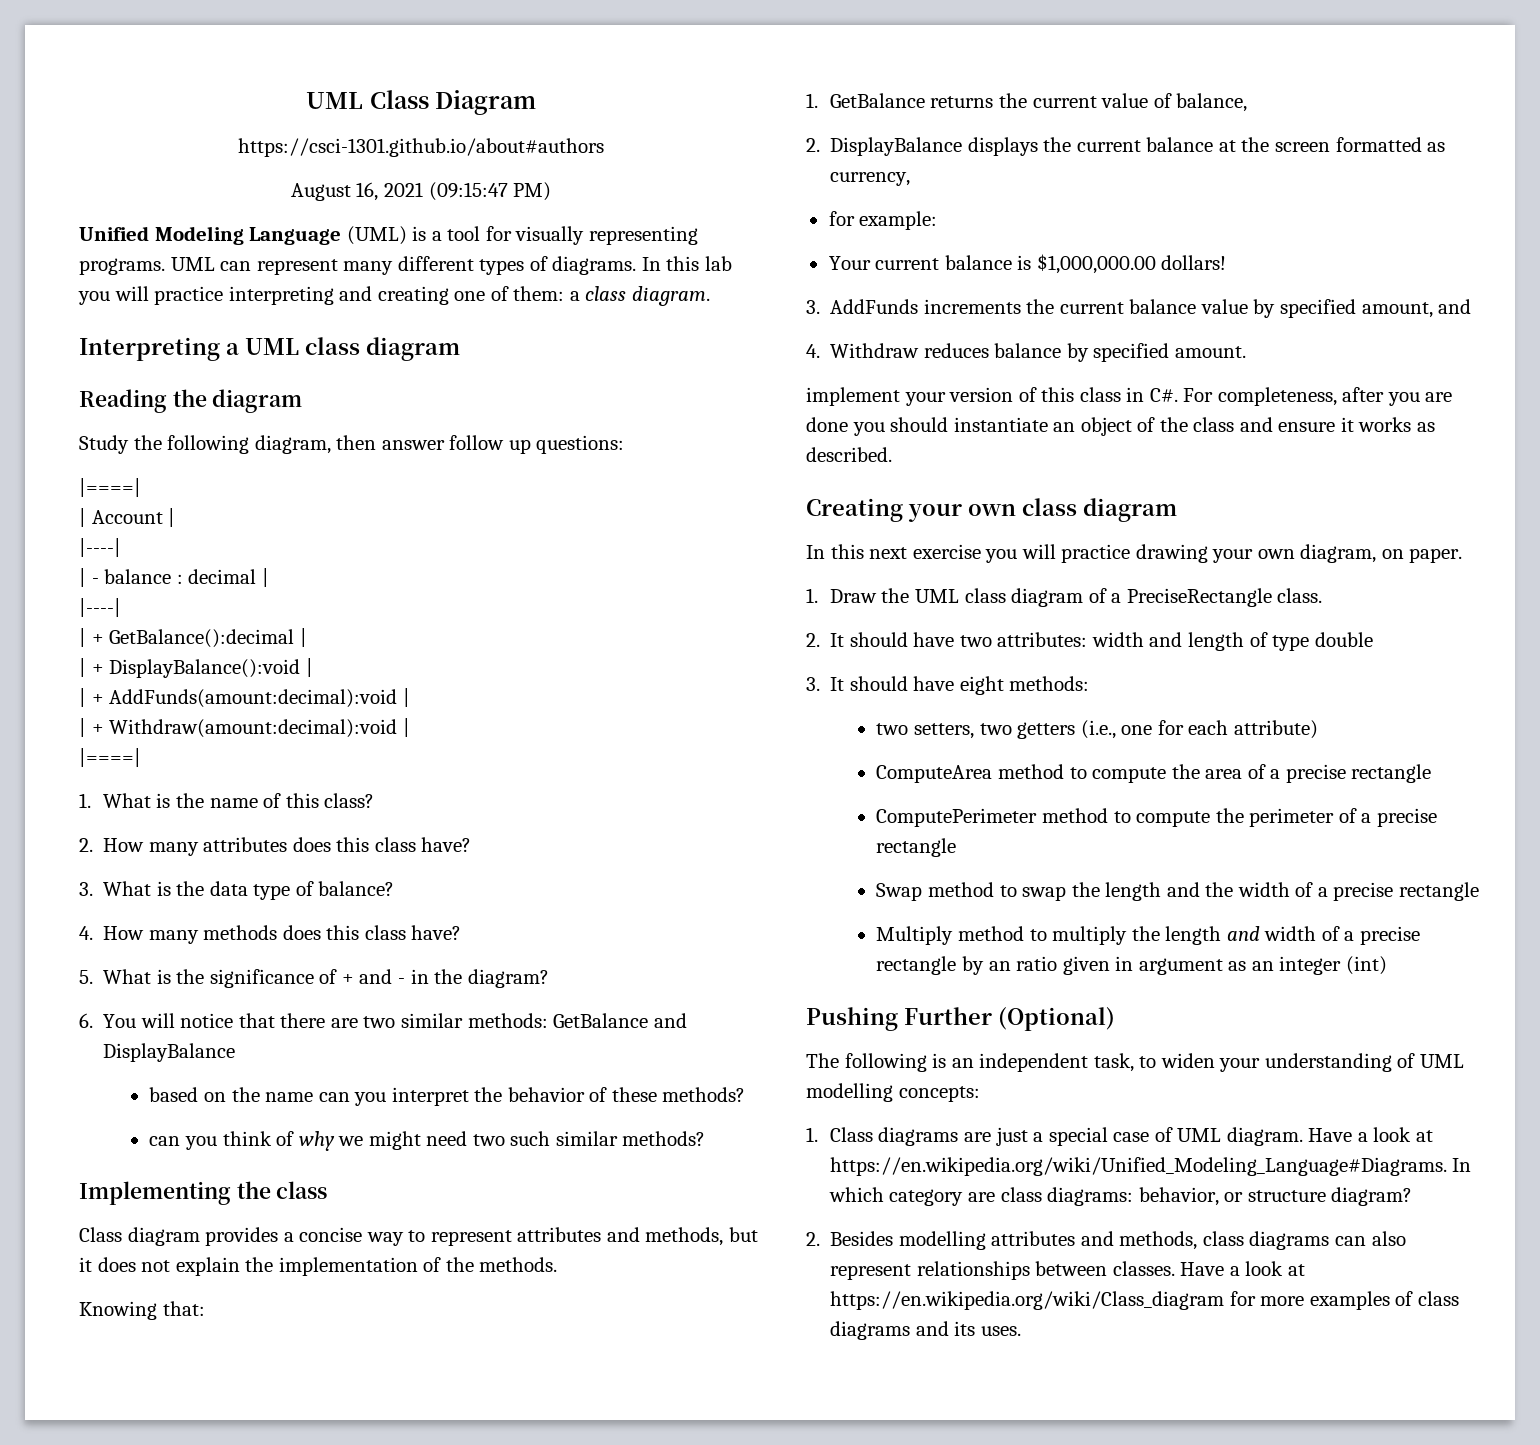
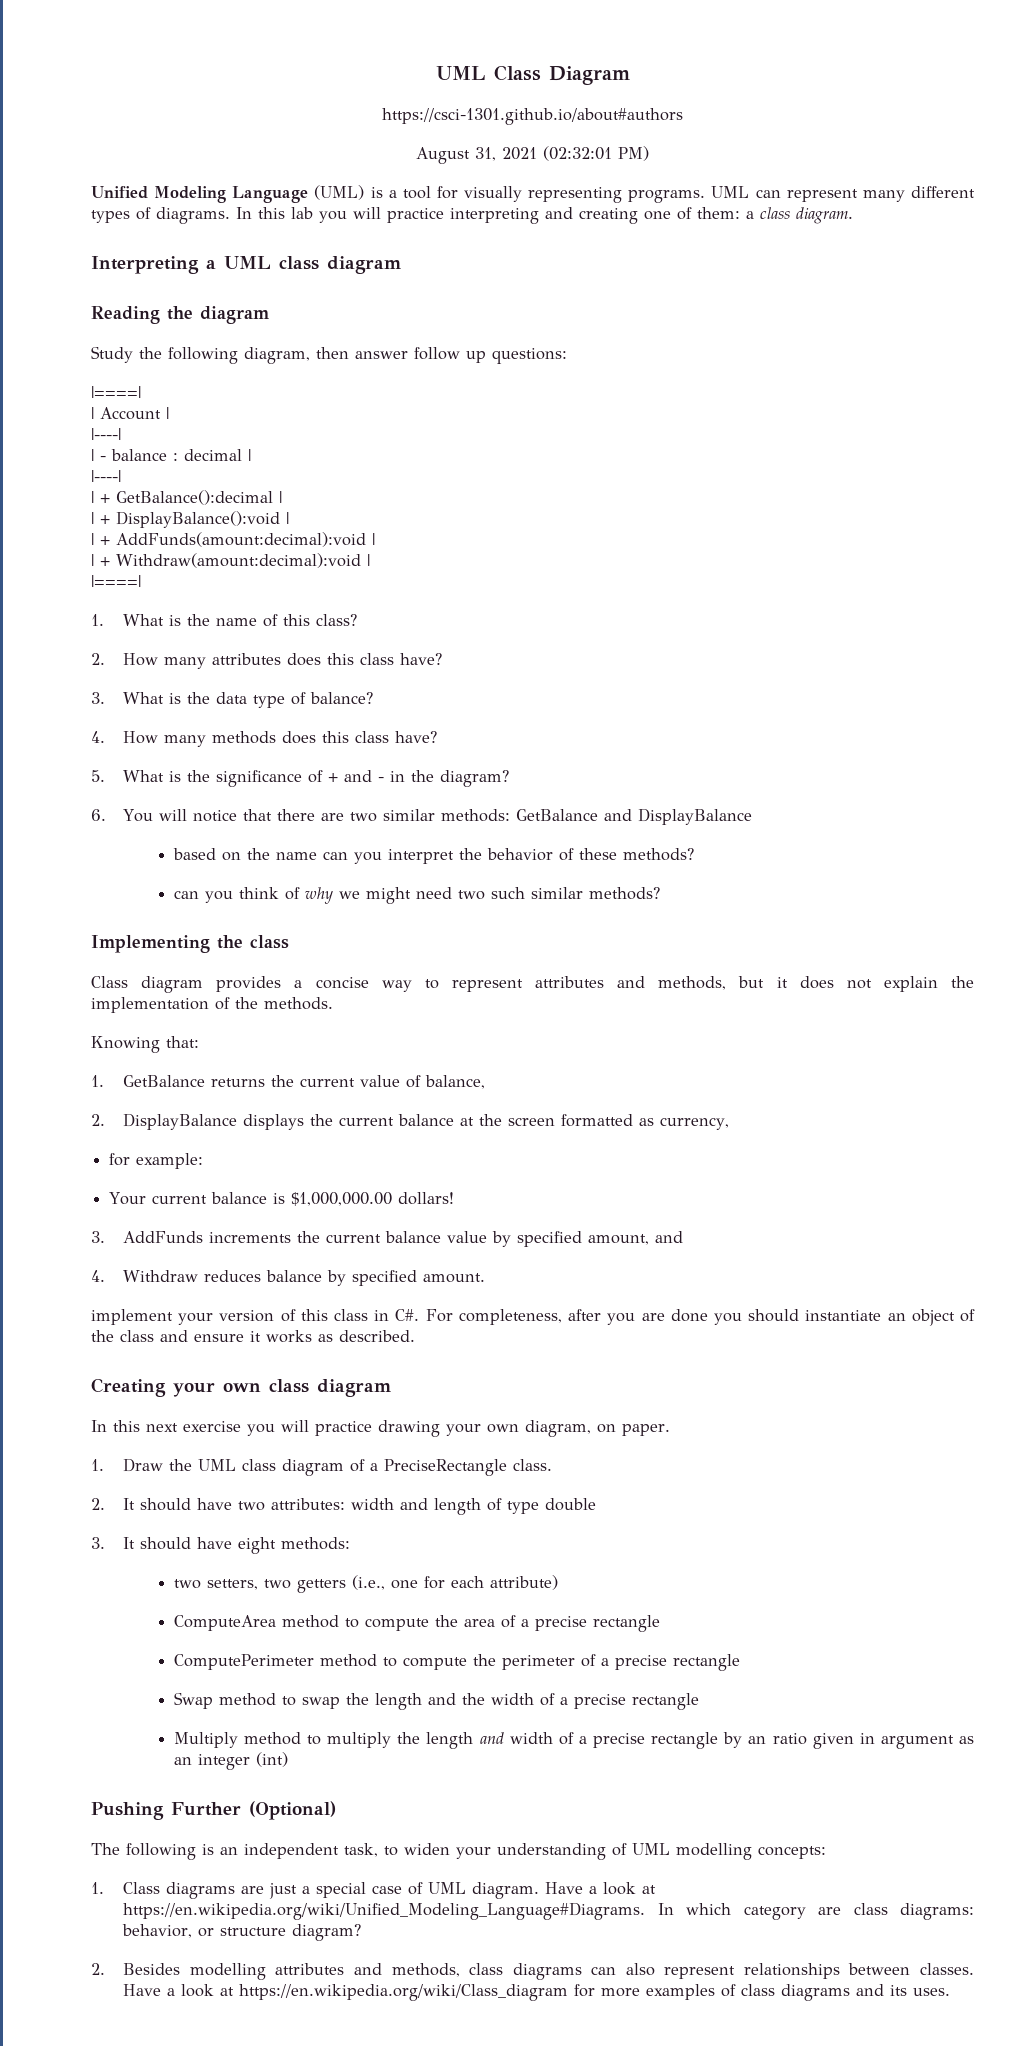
[356,182,508,201] 16, 2021 (09:15:47 -> [475,146,612,161] 31, 2021 (02:32:01

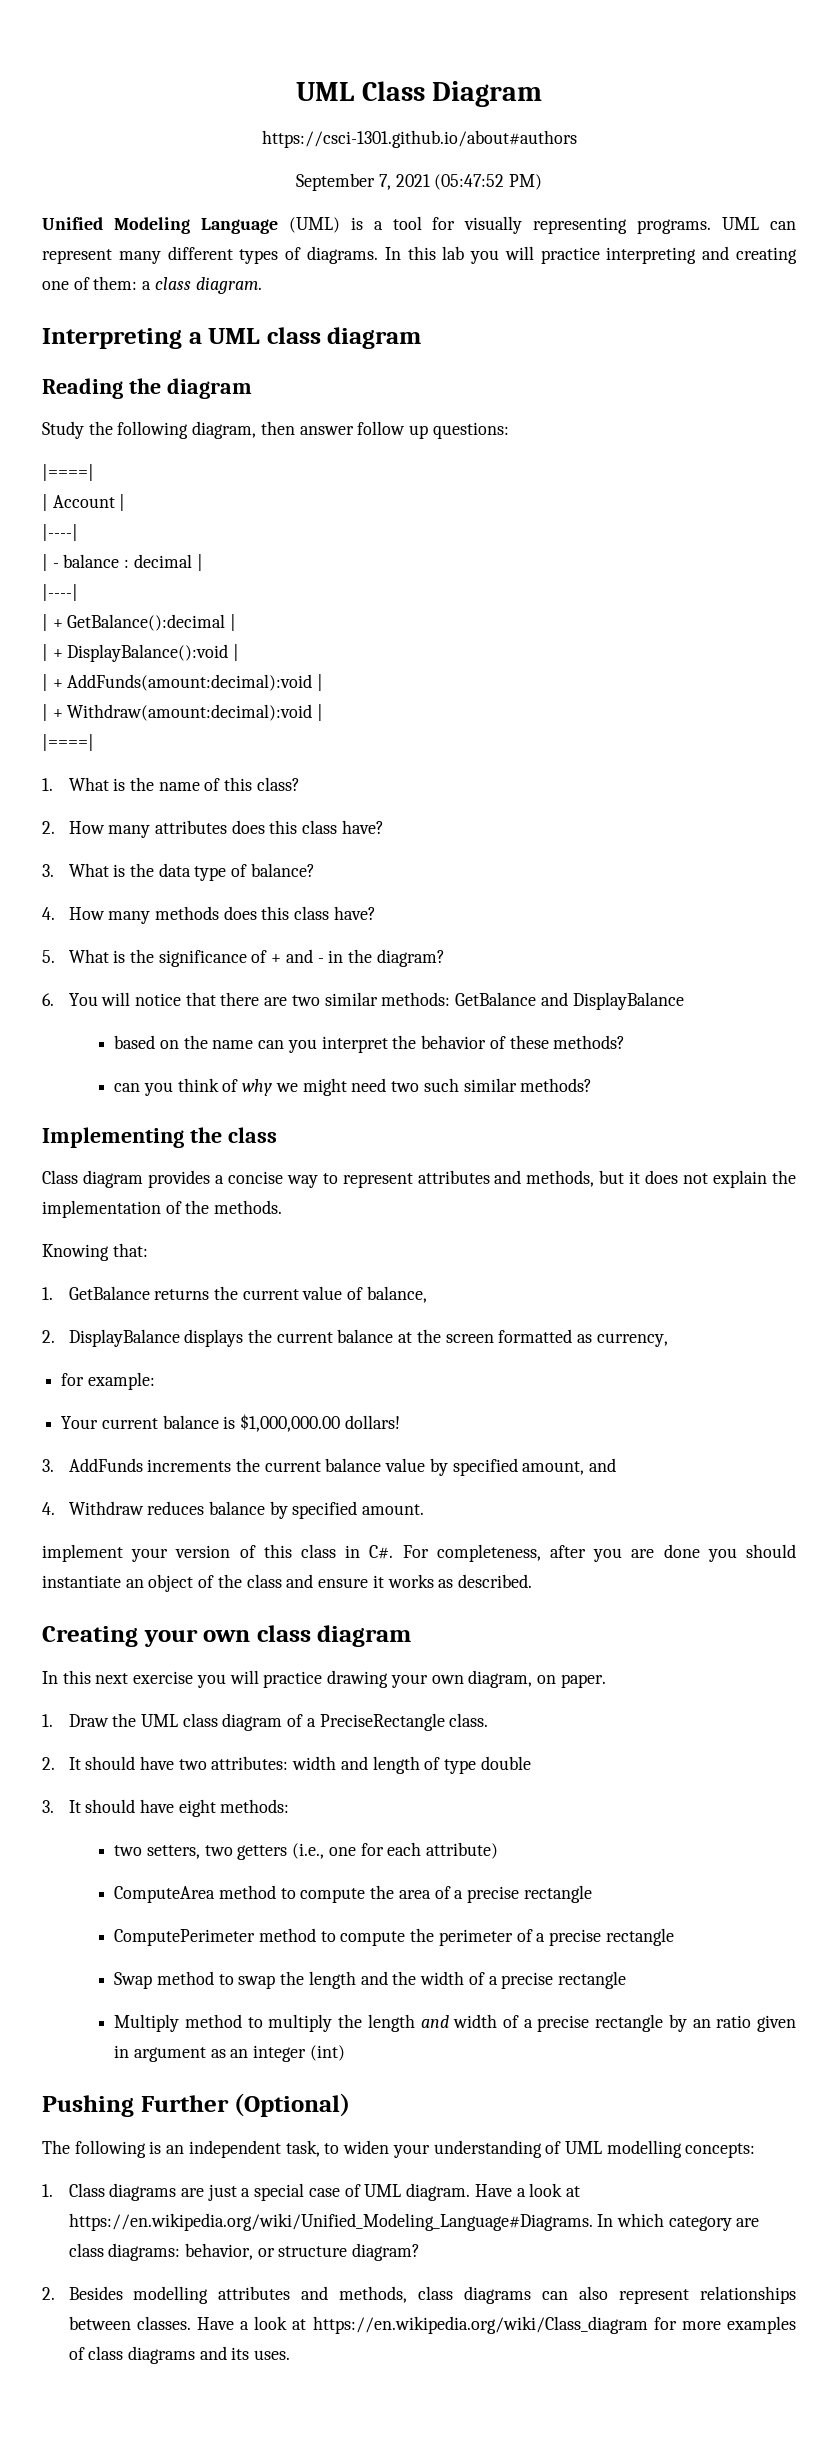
[416,146,612,164] August 31, 2021 (02:32:01 -> [296,173,505,191] September 7, 2021 (05:47:52

